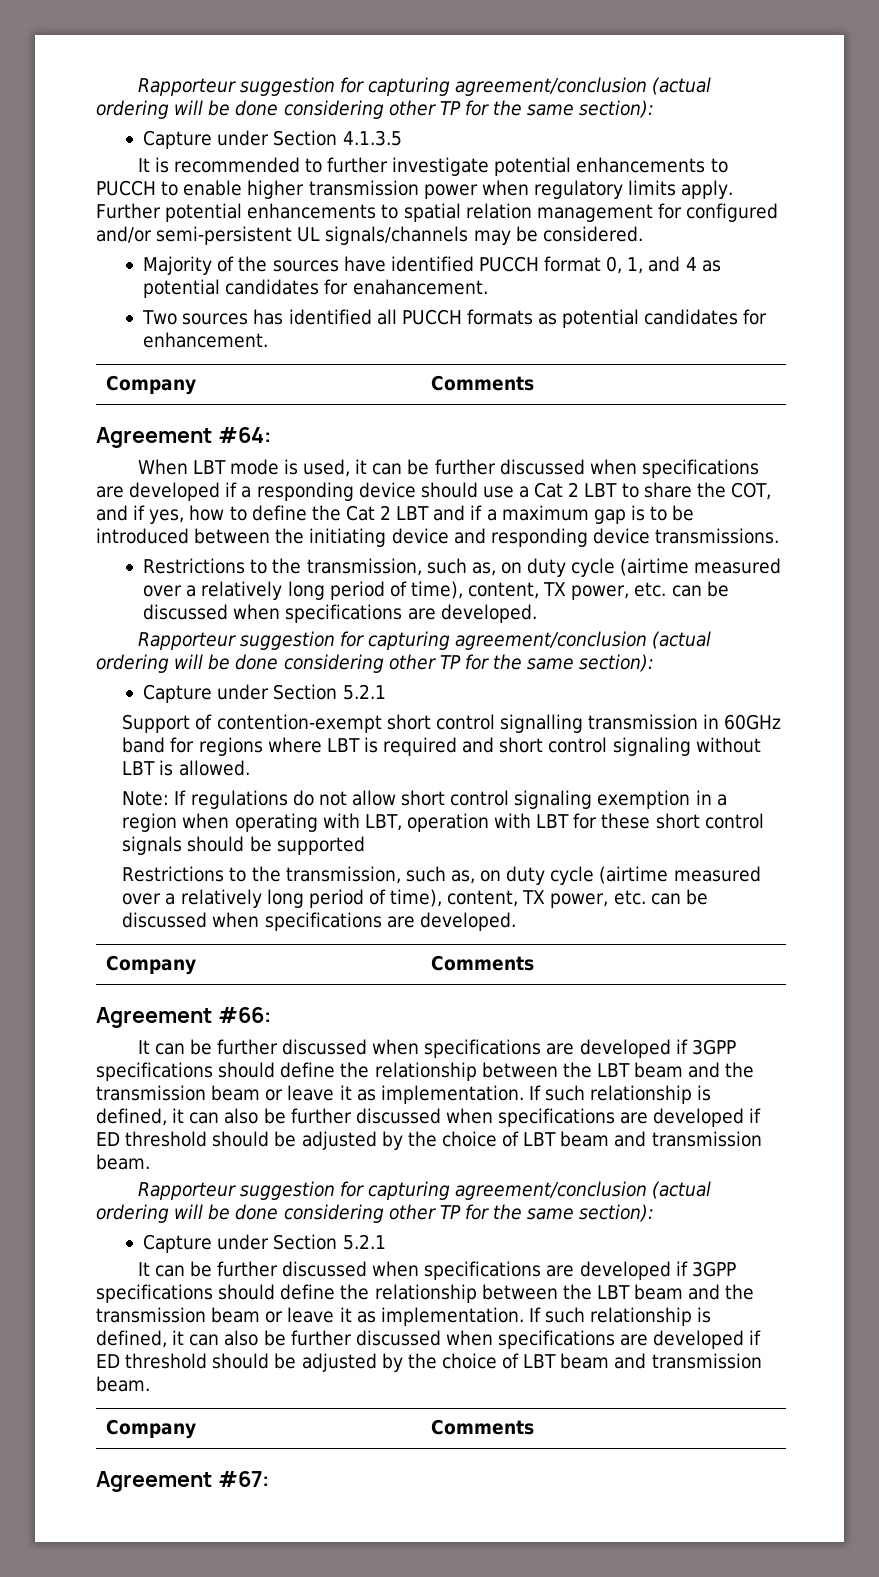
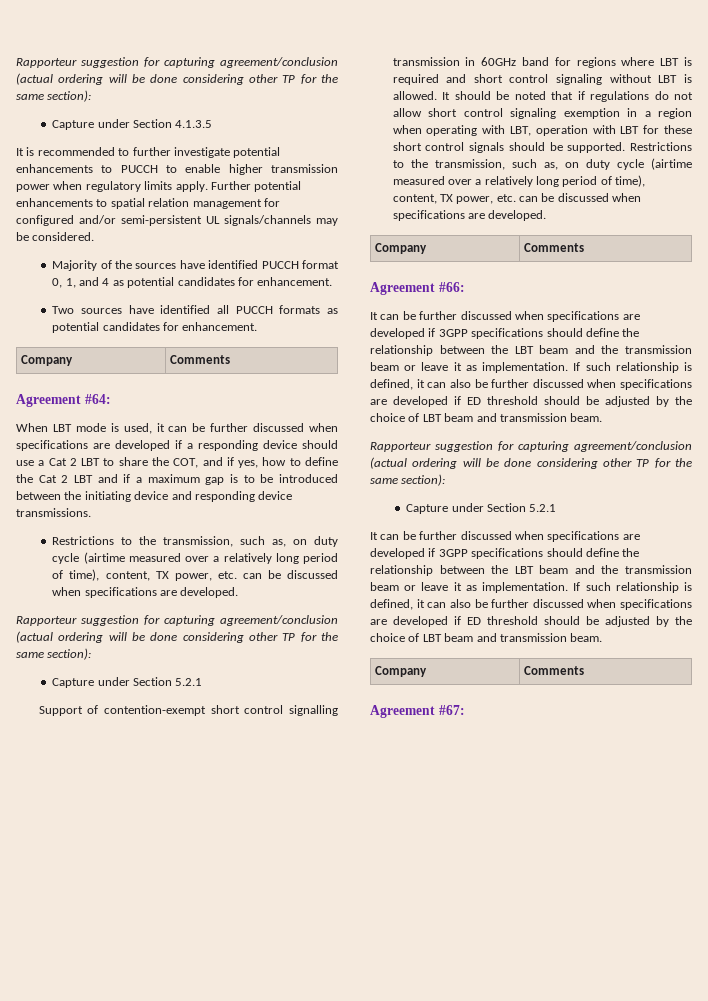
[352,279,488,295] enahancement. -> [257,277,333,286] enhancement.
[253,309,284,325] has -> [128,305,154,314] have
[122,790,187,806] // Note: If -> [442,91,585,100] It should be noted that if
[276,836,365,855] supported // -> [567,142,626,153] supported.

